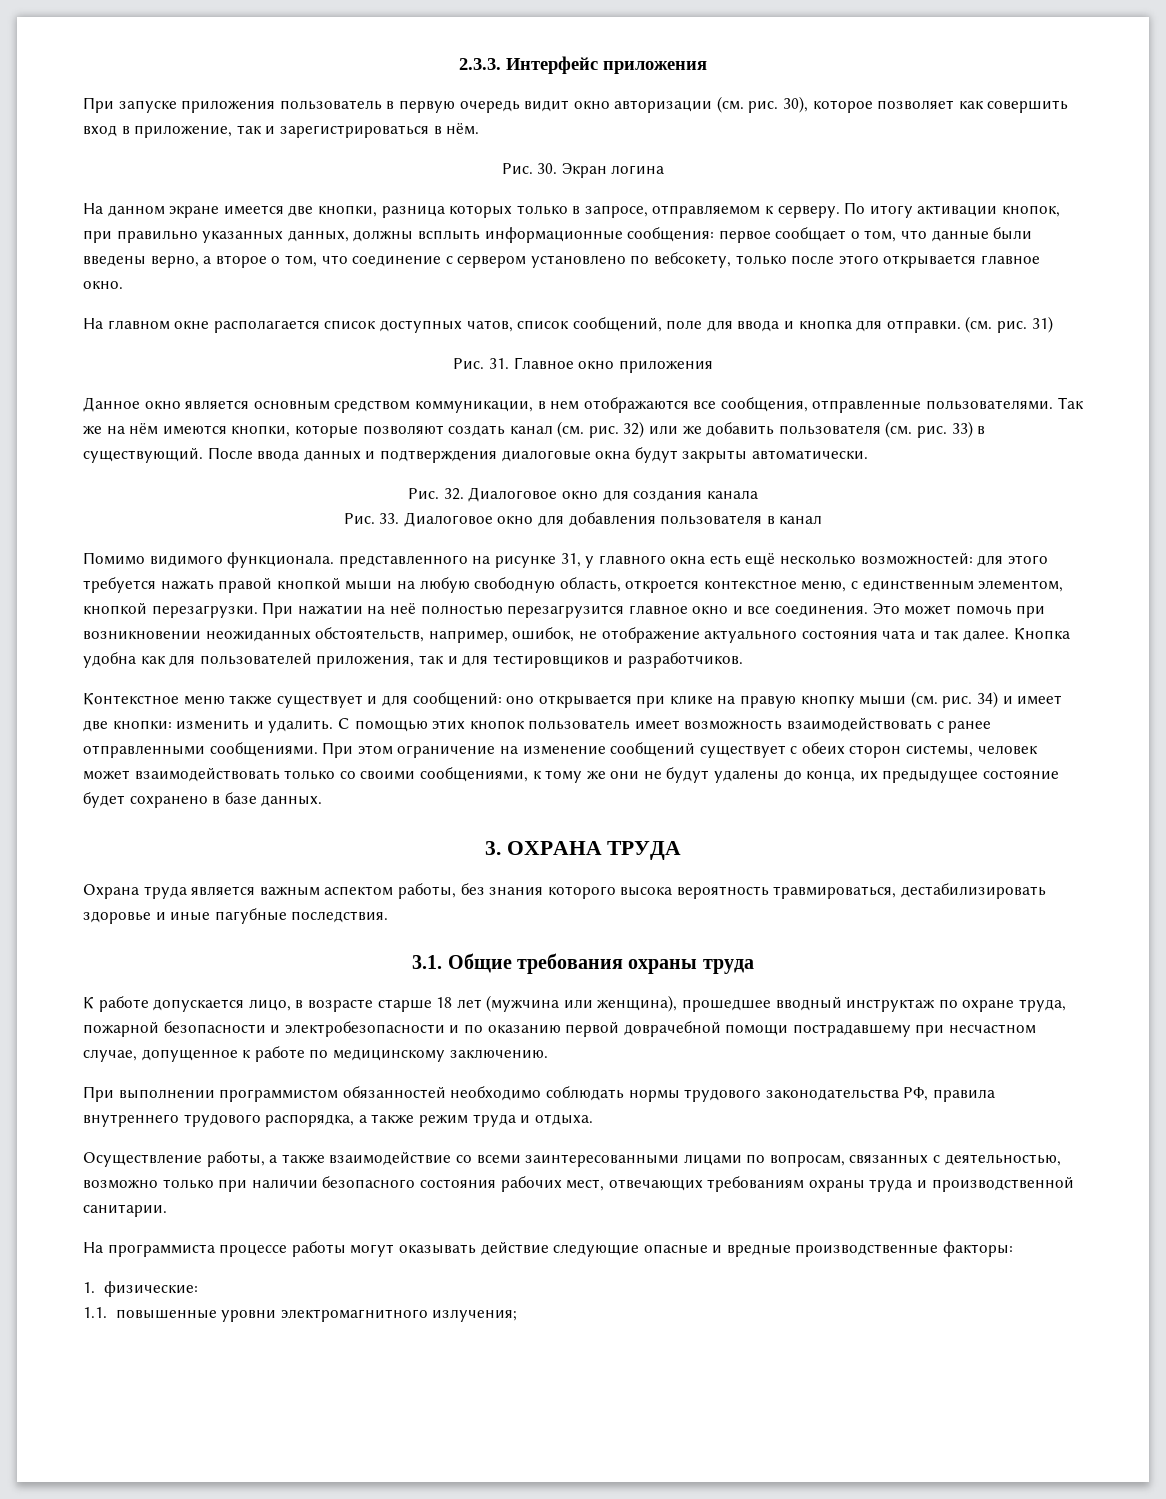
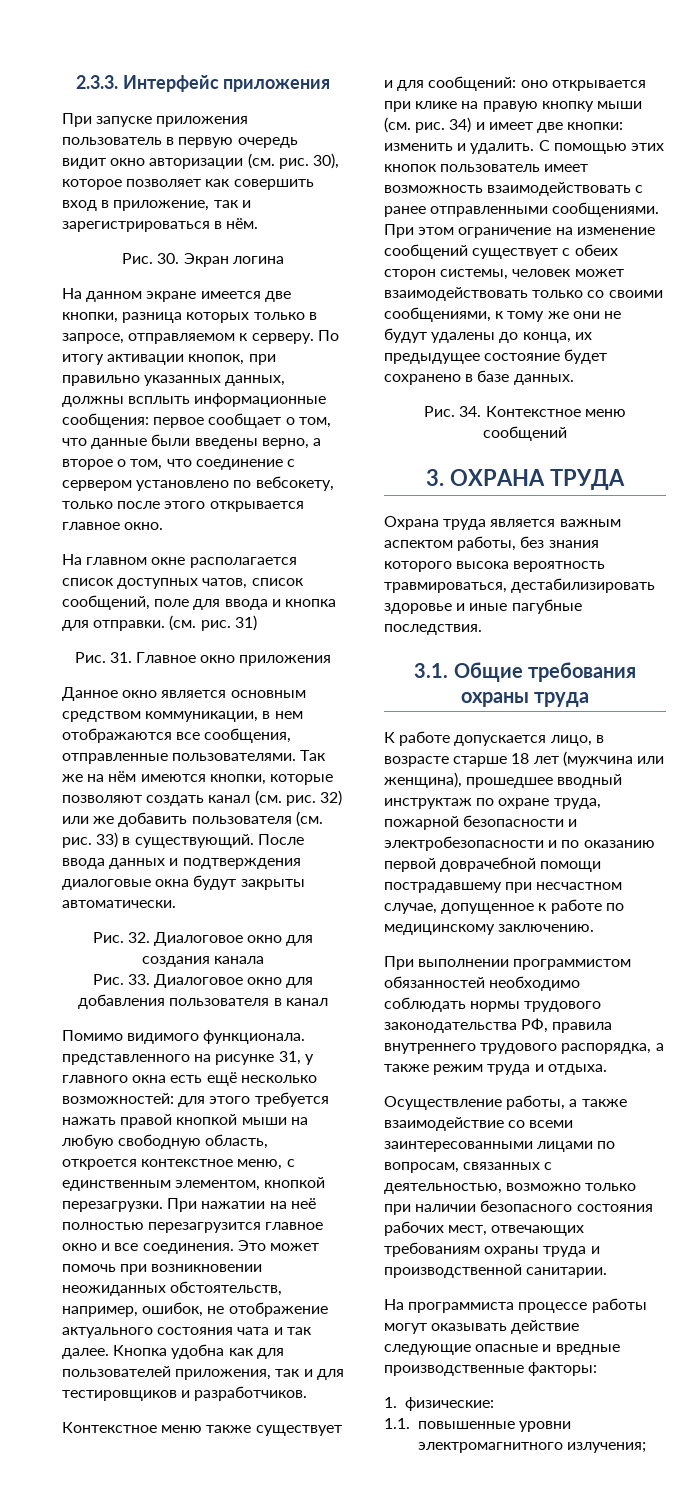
(323, 801) none -> [424,406,626,417] [483,426,567,441] // Рис. 34. Контекстное меню сообщений

